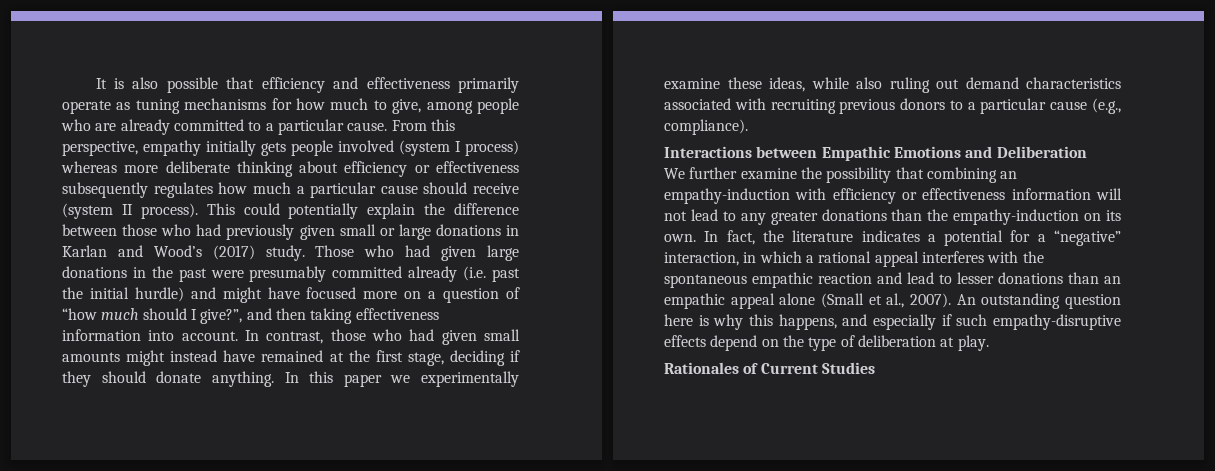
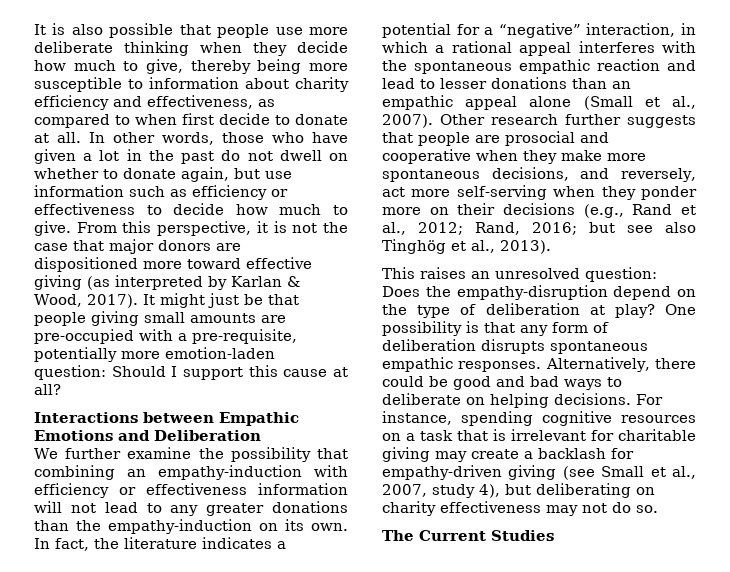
[261,77,519,93] [62,98,519,114] [61,119,455,135] [62,140,519,156] [61,161,519,177] [62,182,519,198] [62,203,519,219] [62,224,520,240] [62,245,520,261] [62,266,521,282] [62,287,521,303] [62,308,439,324] [62,329,520,345] [62,350,521,366] [62,371,519,387] [664,77,1121,93] [664,98,1121,114] [664,119,748,135] efficiency and effectiveness primarily operate as tuning mechanisms for how much to give, among people who are already committed to a particular cause. From this perspective, empathy initially gets people involved (system I process) whereas more deliberate thinking about efficiency or effectiveness subsequently regulates how much a particular cause should receive (system II process). This could potentially explain the difference between those who had previously given small or large donations in Karlan and Wood’s (2017) study. Those who had given large donations in the past were presumably committed already (i.e. past the initial hurdle) and might have focused more on a question of “how much should I give?”, and then taking effectiveness information into account. In contrast, those who had given small amounts might instead have remained at the first stage, deciding if they should donate anything. In this paper we experimentally examine these ideas, while also ruling out demand characteristics associated with recruiting previous donors to a particular cause (e.g., compliance). -> [217,24,348,38] [34,41,348,56] [34,59,348,74] [34,77,349,92] [34,95,275,110] [34,113,348,128] [34,132,348,145] [34,149,349,164] [34,167,292,182] [34,185,288,200] [34,203,348,215] [34,221,348,236] [34,239,241,254] [34,257,312,272] [34,275,300,290] [34,293,299,308] [34,311,286,326] [34,329,297,344] [34,347,275,362] [34,365,348,380] [34,384,61,395] people use more deliberate thinking when they decide how much to give, thereby being more susceptible to information about charity efficiency and effectiveness, as compared to when first decide to donate at all. In other words, those who have given a lot in the past do not dwell on whether to donate again, but use information such as efficiency or effectiveness to decide how much to give. From this perspective, it is not the case that major donors are dispositioned more toward effective giving (as interpreted by Karlan & Wood, 2017). It might just be that people giving small amounts are pre-occupied with a pre-requisite, potentially more emotion-laden question: Should I support this cause at all?
[956,293,1121,309] [664,314,1121,330] [664,335,706,347] An outstanding question here is why this happens, and especially if such empathy-disruptive effects -> [440,114,696,128] [382,131,609,146] [382,149,646,164] [382,167,697,182] [382,185,697,200] [382,203,696,218] [382,222,696,235] [382,239,551,254] [382,267,657,282] [382,285,608,300] Other research further suggests that people are prosocial and cooperative when they make more spontaneous decisions, and reversely, act more self-serving when they ponder more on their decisions (e.g., Rand et al., 2012; Rand, 2016; but see also Tinghög et al., 2013). // This raises an unresolved question: Does the empathy-disruption
[957,335,989,351] [664,362,759,374] play. // Rationales of -> [614,304,696,318] [382,321,609,336] [382,339,648,354] [382,357,696,372] [382,376,622,390] [382,393,663,408] [382,411,696,426] [382,429,696,441] [382,447,634,462] [382,465,696,480] [382,483,655,498] [382,501,658,516] [382,530,414,541] play? One possibility is that any form of deliberation disrupts spontaneous empathic responses. Alternatively, there could be good and bad ways to deliberate on helping decisions. For instance, spending cognitive resources on a task that is irrelevant for charitable giving may create a backlash for empathy-driven giving (see Small et al., 2007, study 4), but deliberating on charity effectiveness may not do so. // The

